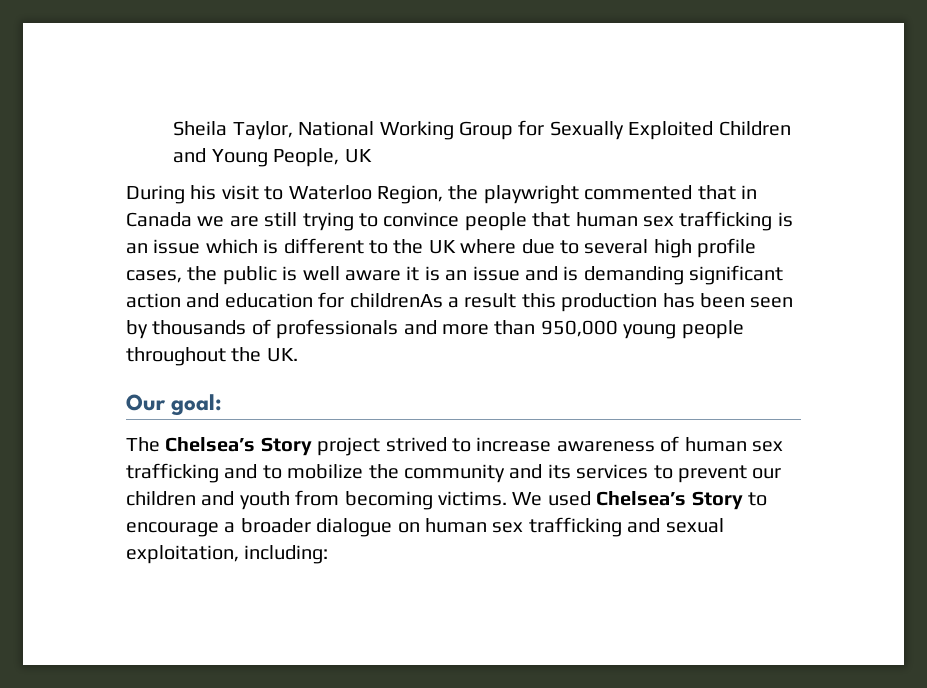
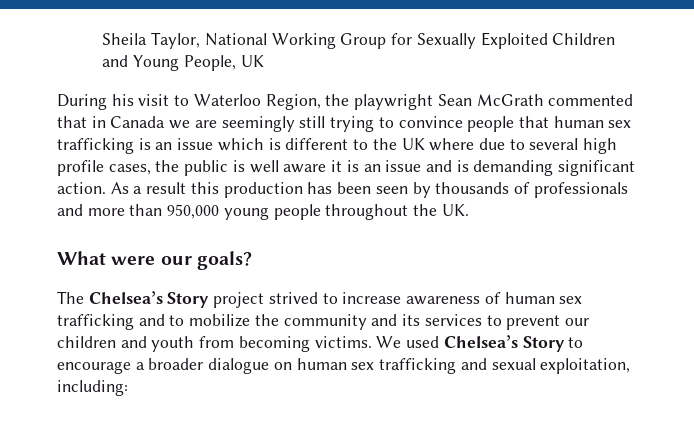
(579, 194) none -> [437,94,544,106] Sean McGrath
(259, 221) none -> [221,116,295,132] seemingly
[126,292,443,308] action and education for childrenAs -> [57,182,129,194] action. As
[126,394,223,416] Our goal: -> [57,251,252,270] What were our goals?

